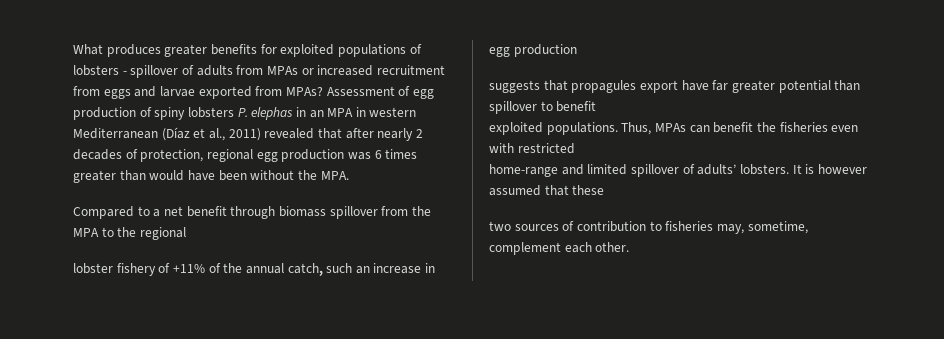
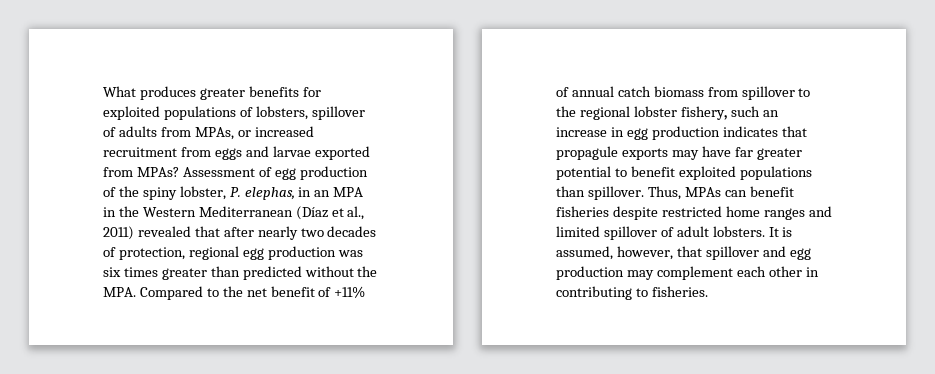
[73,65,127,76] lobsters - -> [255,106,308,120] lobsters,
[266,66,298,75] MPAs -> [194,127,234,140] MPAs,
[154,107,294,120] spiny lobsters P. elephas -> [118,186,295,200] the spiny lobster, P. elephas,
[369,107,417,117] western -> [118,206,196,217] the Western
[415,129,423,138] 2 -> [300,228,324,237] two
[374,150,382,159] 6 -> [103,267,121,277] six
[149,170,247,181] would have been -> [242,266,302,280] predicted
(349, 175) // -> (136, 292) none
[153,209,161,217] a -> [222,286,243,297] the
[230,206,431,219] [73,227,186,240] [73,263,323,276] through biomass spillover from the MPA to the regional // lobster fishery of +11% of the annual catch, -> [318,286,366,298] [556,86,811,100] [556,106,727,120] of +11% of annual catch biomass from spillover to the regional lobster fishery,
[489,80,678,93] // suggests that propagules export -> [722,126,807,137] [556,146,699,160] indicates that propagule exports may
[834,80,861,91] [489,101,537,114] than spillover -> (611, 173) none
[489,122,859,135] [489,143,514,153] // exploited populations. Thus, MPAs can benefit the fisheries even with -> [678,166,812,180] [556,186,794,200] [556,206,658,220] exploited populations than spillover. Thus, MPAs can benefit fisheries despite
[489,164,558,177] // home-range -> [725,206,805,220] home ranges
[697,164,737,175] adults’ -> [676,226,709,237] adult
[817,164,867,174] [489,185,605,196] [489,221,808,234] [489,242,630,255] however assumed that these // two sources of contribution to fisheries may, sometime, complement each other. -> [556,246,811,260] [556,266,819,280] [556,286,708,300] assumed, however, that spillover and egg production may complement each other in contributing to fisheries.

